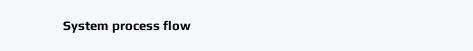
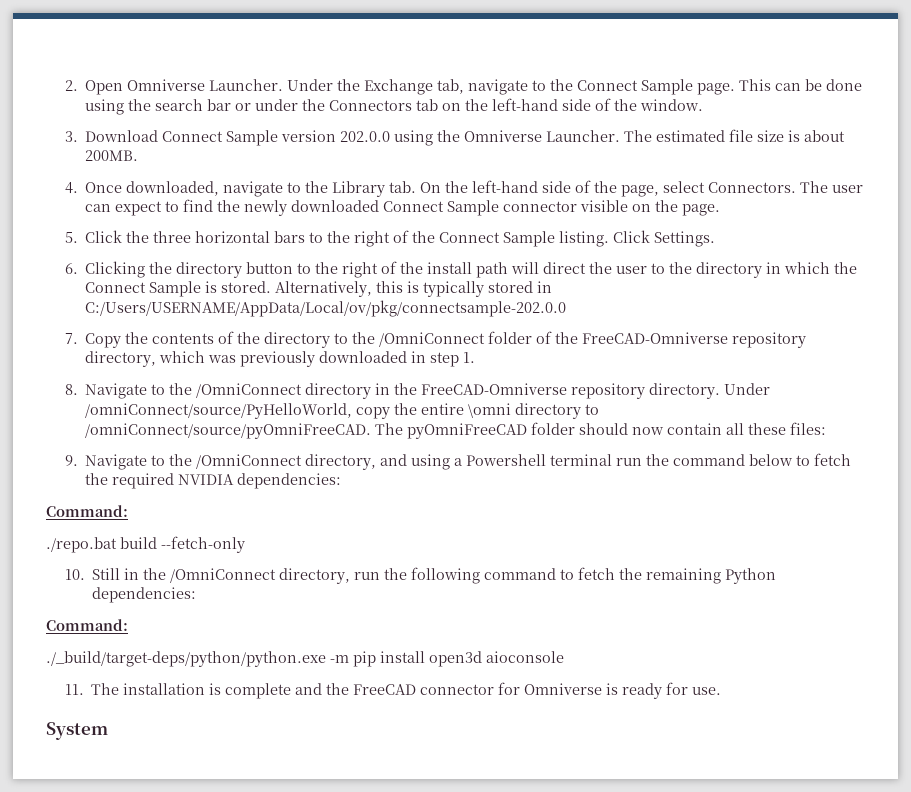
[63,20,192,33] System process flow -> [64,79,863,95] [85,98,704,115] [64,129,846,146] [85,150,139,161] [64,180,864,197] [85,199,721,216] [64,230,716,247] [64,261,858,278] [85,281,553,297] [85,300,567,317] [64,331,807,348] [85,351,476,367] [64,383,771,399] [85,403,600,419] [85,422,827,439] [64,453,852,470] [85,473,342,489] [46,505,128,517] [46,536,245,553] [64,567,777,584] [92,587,197,603] [46,619,128,631] [46,651,564,667] [64,682,722,699] [46,722,108,740] 2. Open Omniverse Launcher. Under the Exchange tab, navigate to the Connect Sample page. This can be done using the search bar or under the Connectors tab on the left-hand side of the window. // 3. Download Connect Sample version 202.0.0 using the Omniverse Launcher. The estimated file size is about 200MB. // 4. Once downloaded, navigate to the Library tab. On the left-hand side of the page, select Connectors. The user can expect to find the newly downloaded Connect Sample connector visible on the page. // 5. Click the three horizontal bars to the right of the Connect Sample listing. Click Settings. // 6. Clicking the directory button to the right of the install path will direct the user to the directory in which the Connect Sample is stored. Alternatively, this is typically stored in C:/Users/USERNAME/AppData/Local/ov/pkg/connectsample-202.0.0 // 7. Copy the contents of the directory to the /OmniConnect folder of the FreeCAD-Omniverse repository directory, which was previously downloaded in step 1. // 8. Navigate to the /OmniConnect directory in the FreeCAD-Omniverse repository directory. Under /omniConnect/source/PyHelloWorld, copy the entire \omni directory to /omniConnect/source/pyOmniFreeCAD. The pyOmniFreeCAD folder should now contain all these files: // 9. Navigate to the /OmniConnect directory, and using a Powershell terminal run the command below to fetch the required NVIDIA dependencies: // Command: // ./repo.bat build --fetch-only // 10. Still in the /OmniConnect directory, run the following command to fetch the remaining Python dependencies: // Command: // ./_build/target-deps/python/python.exe -m pip install open3d aioconsole // 11. The installation is complete and the FreeCAD connector for Omniverse is ready for use. // System

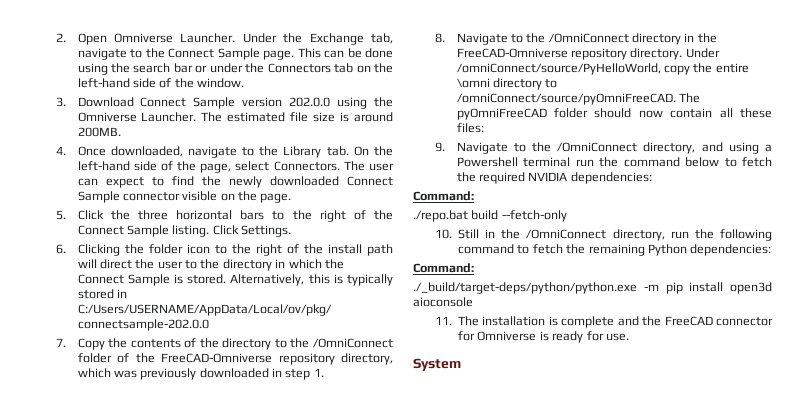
[804,130,846,142] about -> [353,112,393,122] around
[176,262,294,278] directory button -> [148,244,210,254] folder icon

